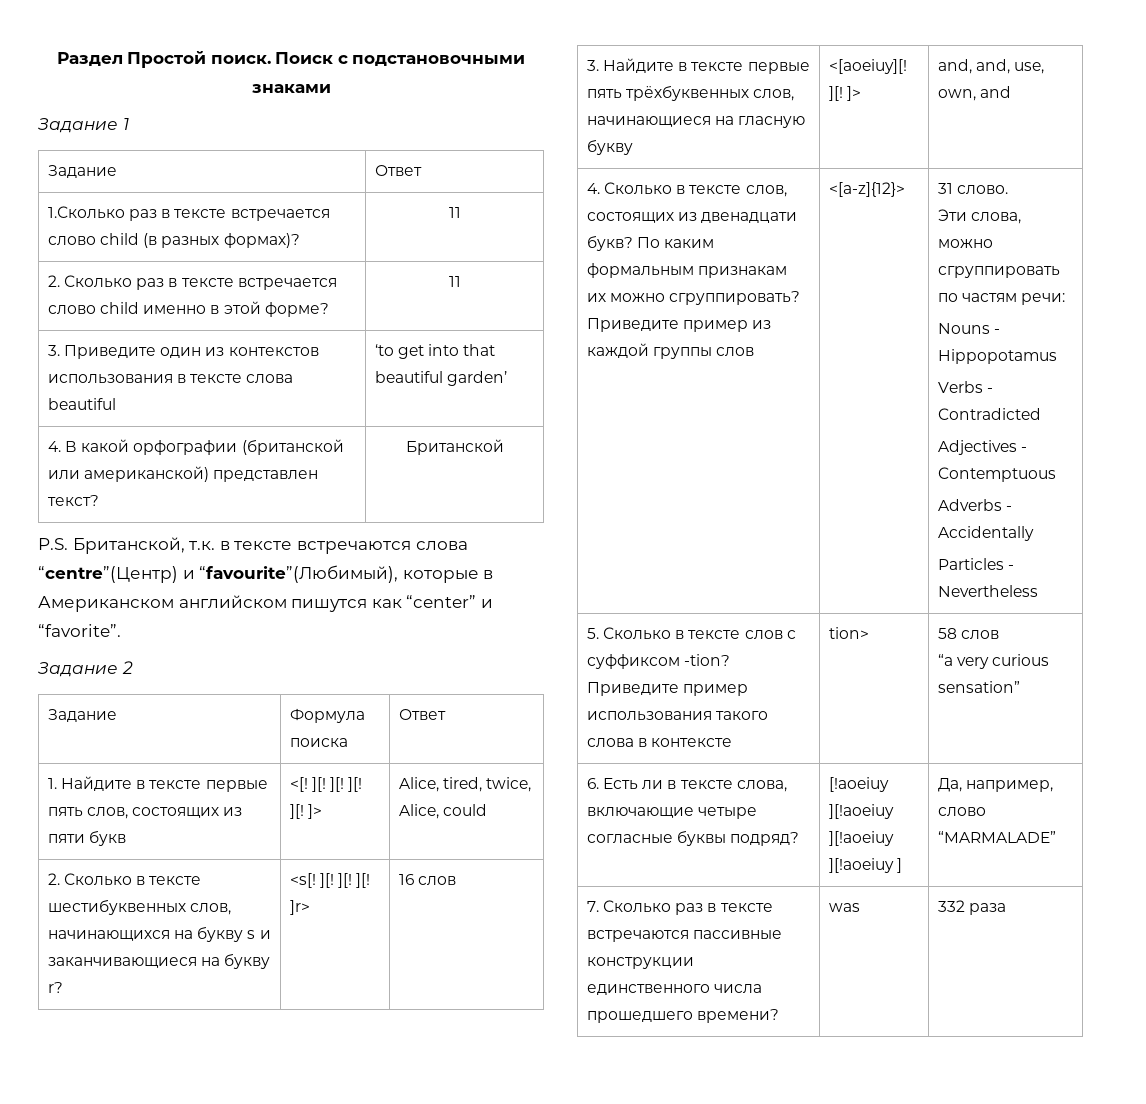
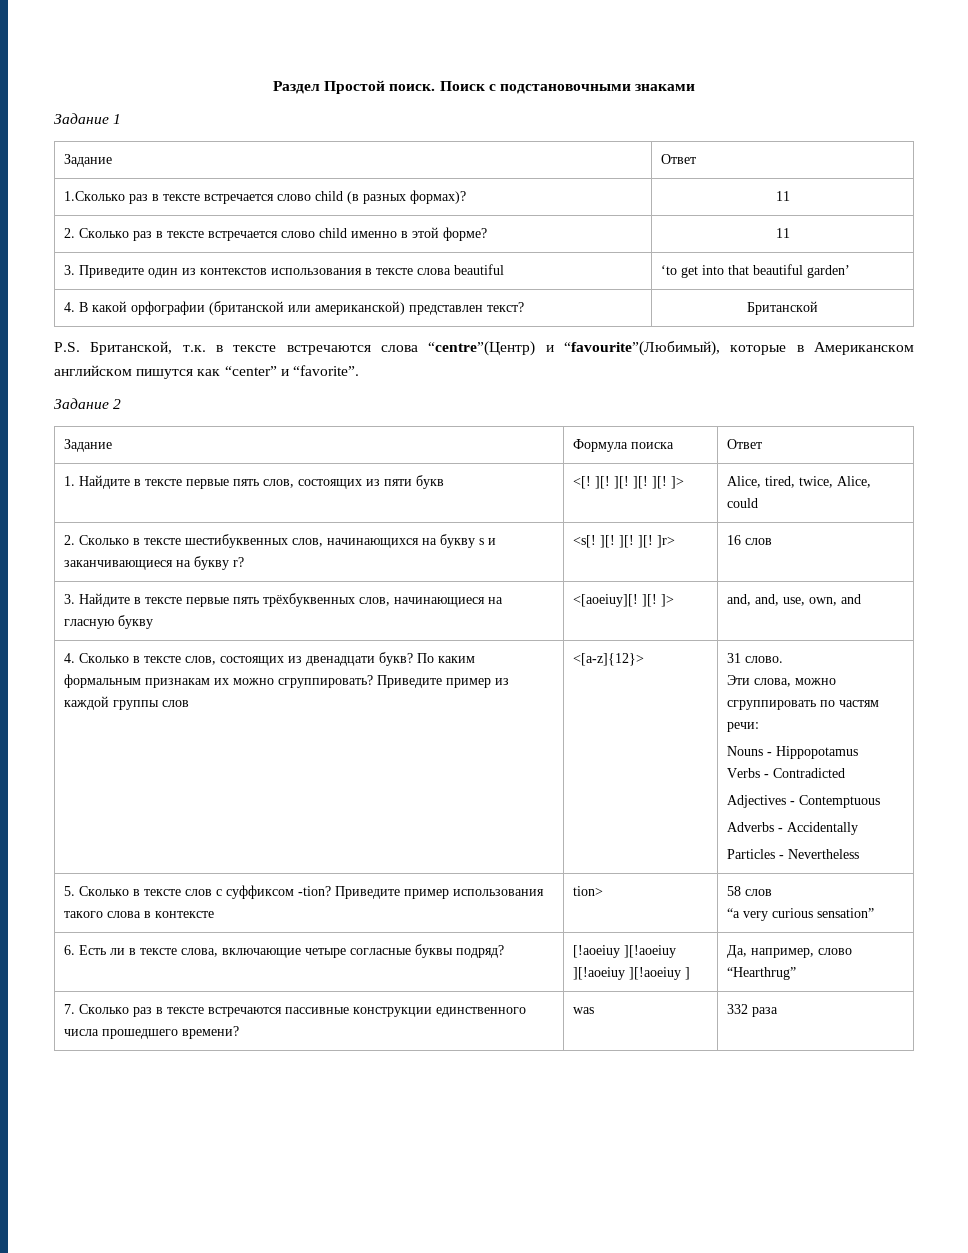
[937,831,1056,843] “MARMALADE” -> [726,967,796,980] “Hearthrug”

